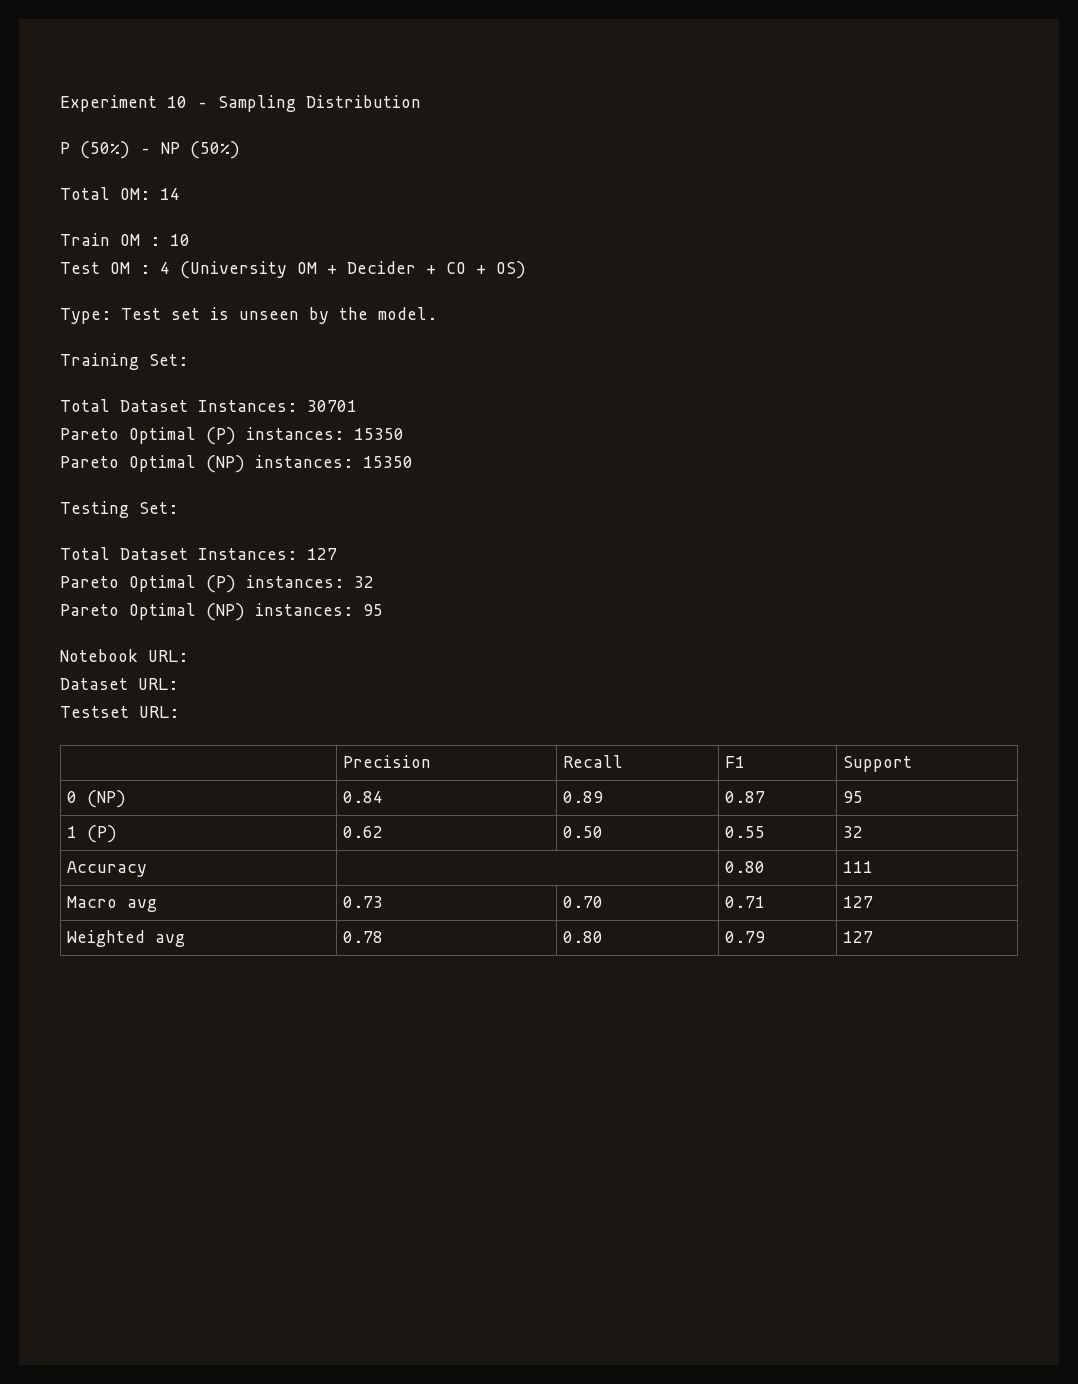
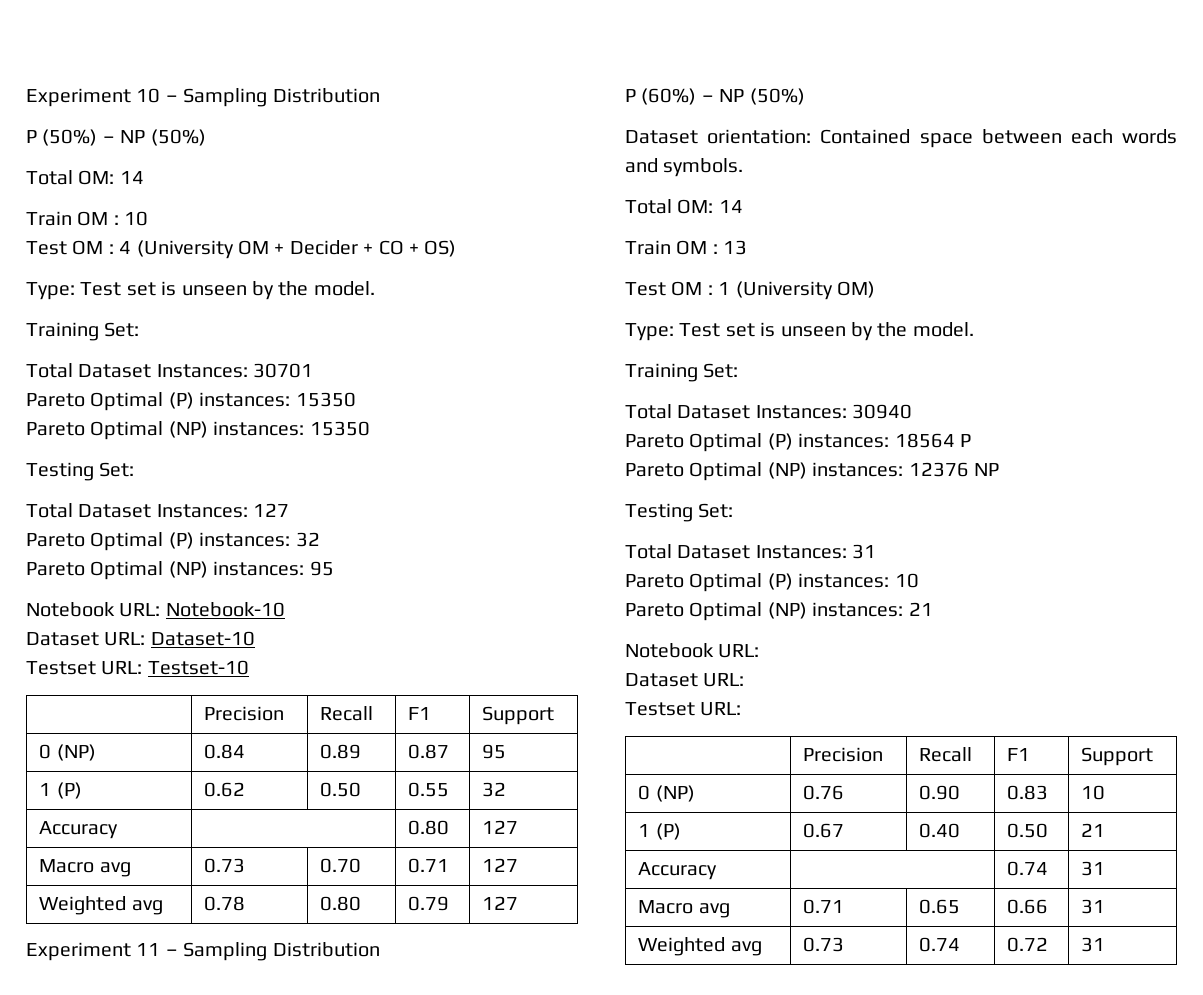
[60,678,178,690] [60,706,179,718] // Dataset URL: // Testset URL: -> [165,602,285,617] [26,631,255,646] [26,660,249,675] Notebook-10 // Dataset URL: Dataset-10 // Testset URL: Testset-10
[843,861,874,873] 111 -> [482,820,519,834] 127
(874, 937) none -> [26,942,380,961] [625,88,805,105] [625,129,1177,148] [625,158,744,177] [625,199,743,214] [625,240,748,255] [625,281,875,300] [625,322,974,341] [625,363,739,382] [625,404,913,419] [625,433,971,452] [625,462,999,481] [625,503,734,522] [625,544,877,559] [625,573,919,592] [625,602,933,621] [625,643,760,658] [625,673,745,687] [625,702,742,716] [803,747,884,762] [919,747,973,762] [1007,748,1031,761] [1081,747,1154,766] [638,785,695,802] [803,785,845,800] [919,785,961,800] [1007,785,1049,800] [1081,785,1106,800] [638,823,681,840] [803,823,845,838] [919,823,961,838] [1007,823,1049,838] [1081,823,1106,837] [638,862,718,880] [1007,861,1049,876] [1081,861,1106,876] [638,900,730,918] [803,899,845,914] [919,899,961,914] [1007,899,1049,914] [1081,899,1106,914] [638,937,762,956] [803,937,845,952] [919,937,961,952] [1007,937,1049,952] [1081,937,1106,952] // Experiment 11 – Sampling Distribution // P (60%) – NP (50%) // Dataset orientation: Contained space between each words and symbols. // Total OM: 14 // Train OM : 13 // Test OM : 1 (University OM) // Type: Test set is unseen by the model. // Training Set: // Total Dataset Instances: 30940 // Pareto Optimal (P) instances: 18564 P // Pareto Optimal (NP) instances: 12376 NP // Testing Set: // Total Dataset Instances: 31 // Pareto Optimal (P) instances: 10 // Pareto Optimal (NP) instances: 21 // Notebook URL: // Dataset URL: // Testset URL: // | Precision | Recall | F1 | Support // 0 (NP) | 0.76 | 0.90 | 0.83 | 10 // 1 (P) | 0.67 | 0.40 | 0.50 | 21 // Accuracy | | 0.74 | 31 // Macro avg | 0.71 | 0.65 | 0.66 | 31 // Weighted avg | 0.73 | 0.74 | 0.72 | 31

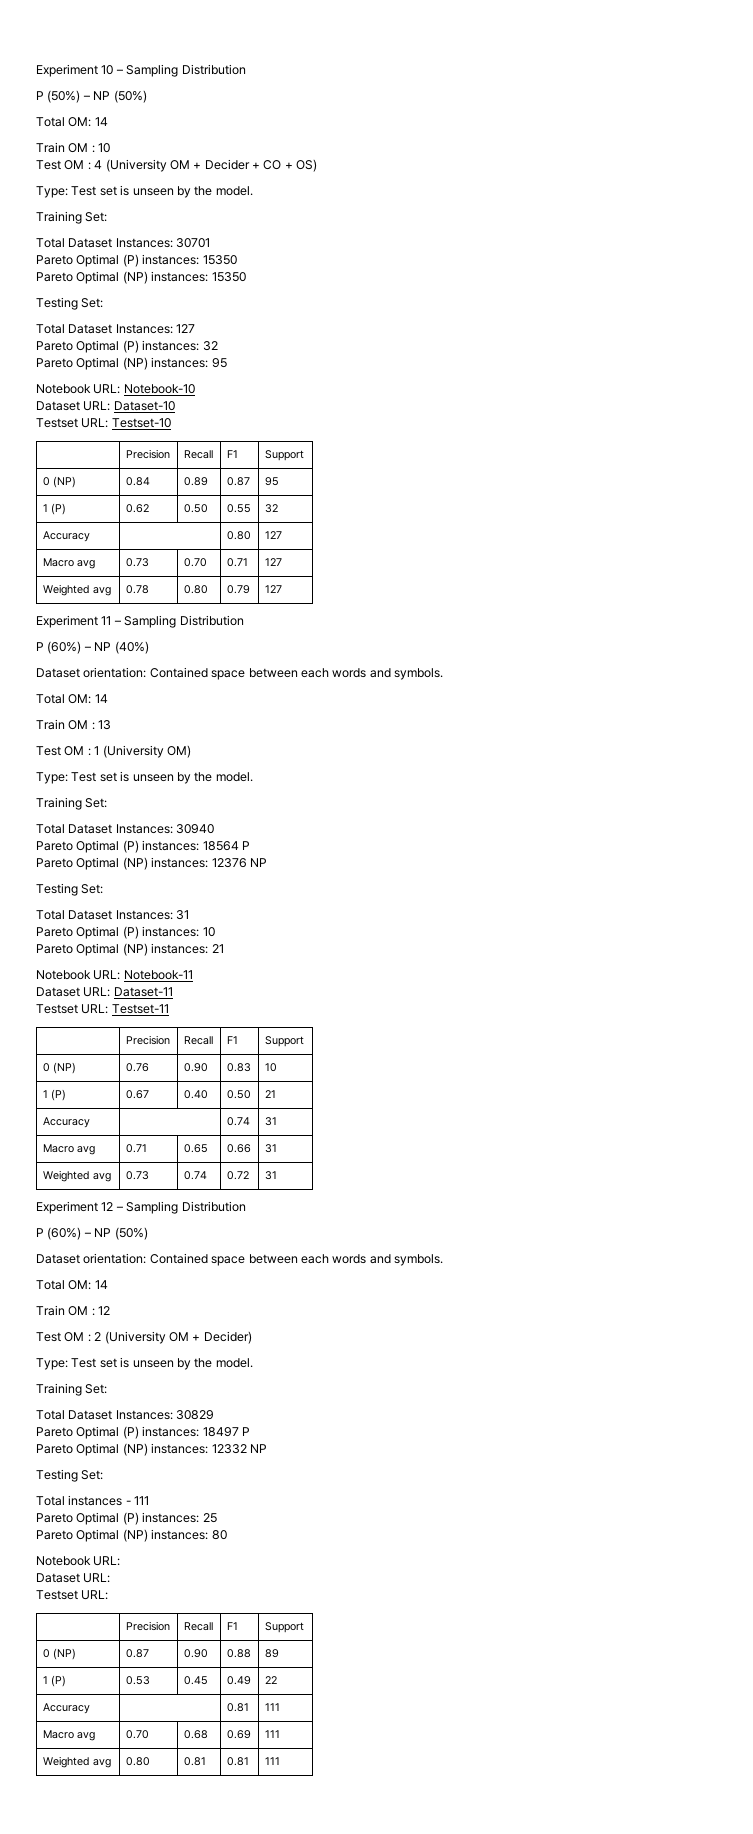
[749,88,805,105] (50%) -> [114,641,149,654] (40%)
[625,673,745,687] [625,702,742,716] // Dataset URL: // Testset URL: -> [123,970,193,980] [36,987,173,997] [36,1004,169,1014] Notebook-11 // Dataset URL: Dataset-11 // Testset URL: Testset-11
(1106, 944) none -> [36,1201,246,1214] [36,1227,148,1240] [36,1253,443,1266] [36,1280,108,1290] [36,1305,111,1316] [36,1331,252,1344] [36,1357,253,1370] [36,1383,108,1396] [36,1410,215,1420] [36,1426,250,1439] [36,1443,267,1456] [36,1469,104,1482] [36,1495,150,1506] [36,1512,217,1525] [36,1529,227,1542] [36,1556,121,1566] [36,1573,111,1583] [36,1590,109,1600] [125,1621,170,1631] [183,1622,213,1631] [226,1622,238,1630] [264,1622,304,1633] [42,1648,76,1660] [125,1649,149,1658] [183,1649,208,1658] [226,1649,251,1658] [264,1649,279,1658] [42,1675,66,1687] [125,1676,150,1685] [183,1676,208,1685] [226,1676,251,1685] [264,1676,277,1684] [42,1703,90,1714] [226,1703,249,1712] [264,1703,280,1711] [42,1730,95,1741] [125,1730,149,1739] [183,1730,208,1739] [226,1730,251,1739] [264,1730,280,1738] [42,1756,111,1768] [125,1757,150,1766] [183,1757,206,1766] [226,1757,249,1766] [264,1757,280,1765] // Experiment 12 – Sampling Distribution // P (60%) – NP (50%) // Dataset orientation: Contained space between each words and symbols. // Total OM: 14 // Train OM : 12 // Test OM : 2 (University OM + Decider) // Type: Test set is unseen by the model. // Training Set: // Total Dataset Instances: 30829 // Pareto Optimal (P) instances: 18497 P // Pareto Optimal (NP) instances: 12332 NP // Testing Set: // Total instances - 111 // Pareto Optimal (P) instances: 25 // Pareto Optimal (NP) instances: 80 // Notebook URL: // Dataset URL: // Testset URL: // | Precision | Recall | F1 | Support // 0 (NP) | 0.87 | 0.90 | 0.88 | 89 // 1 (P) | 0.53 | 0.45 | 0.49 | 22 // Accuracy | | 0.81 | 111 // Macro avg | 0.70 | 0.68 | 0.69 | 111 // Weighted avg | 0.80 | 0.81 | 0.81 | 111

